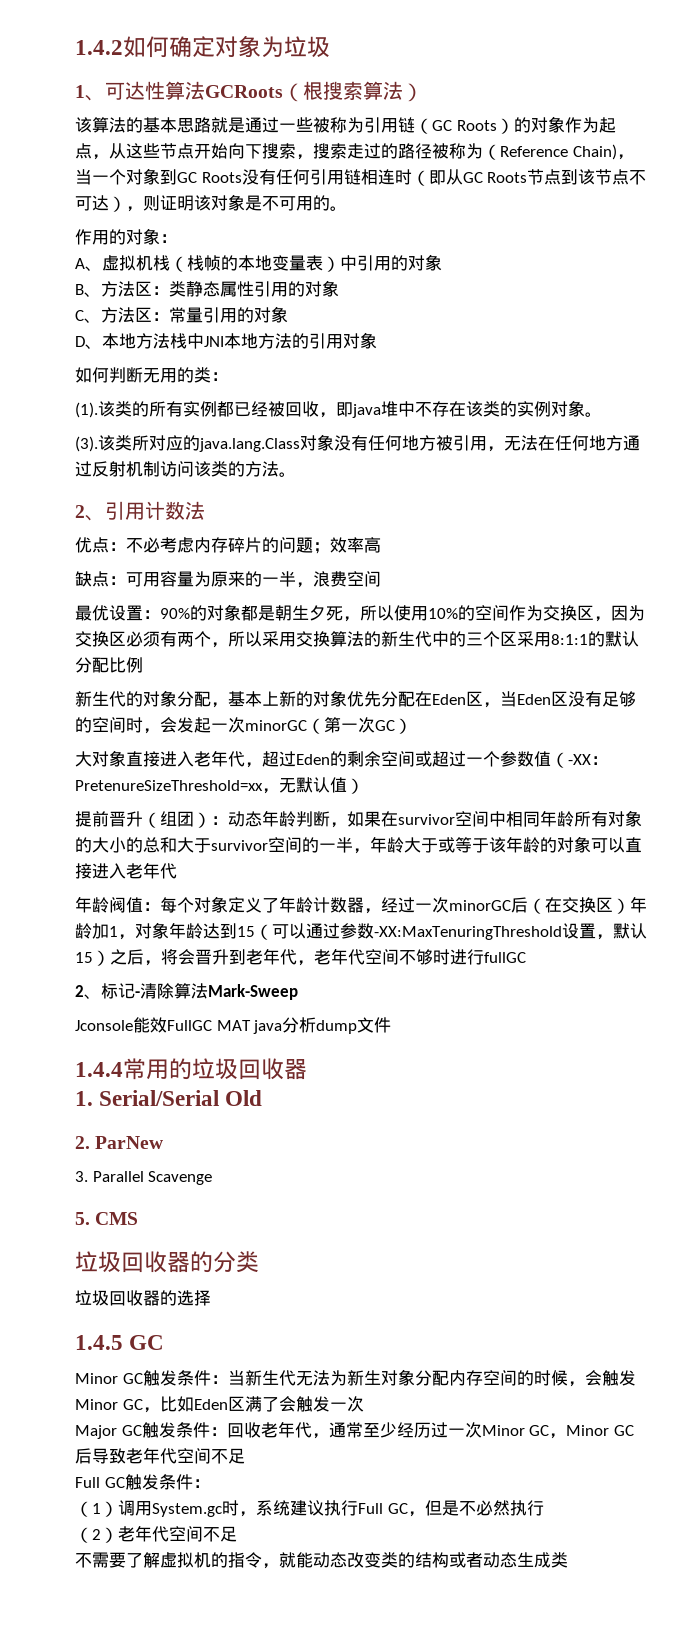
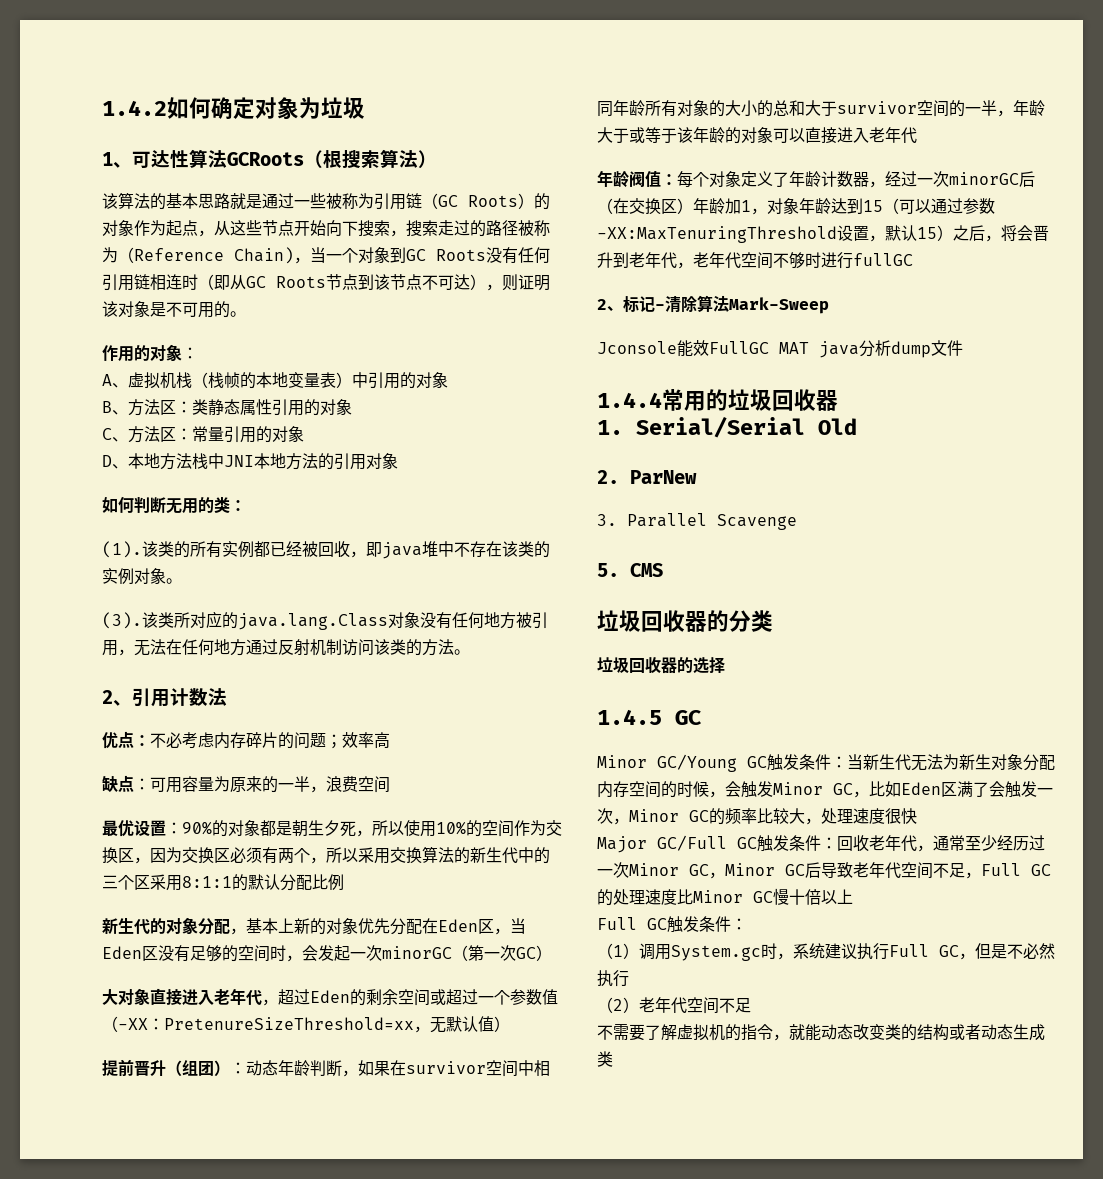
(118, 1378) none -> [657,754,737,772] GC/Young
(364, 1404) none -> [613,808,917,825] ，Minor GC的频率比较大，处理速度很快
(117, 1432) none -> [657,835,727,851] GC/Full
(245, 1456) none -> [965,863,1051,879] [597,888,853,906] ，Full GC的处理速度比Minor GC慢十倍以上

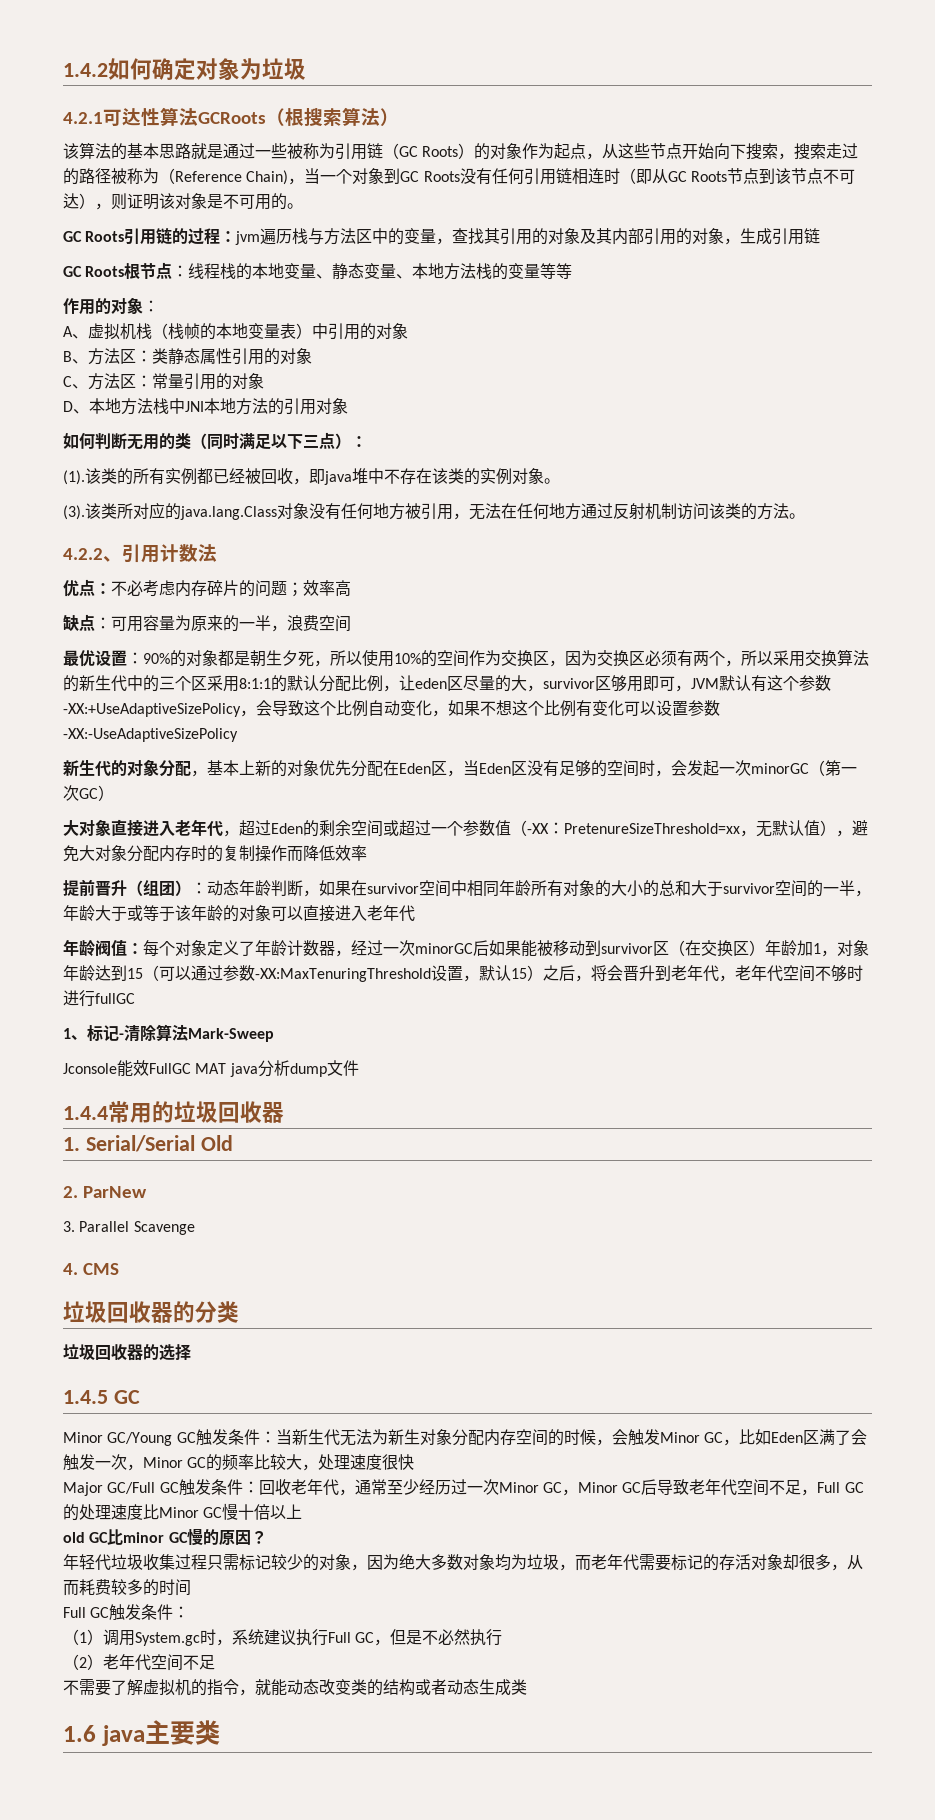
[102,152,132,168] 1、 -> [63,112,103,124] 4.2.1
(246, 314) none -> [63,227,821,245] [63,262,573,280] // GC Roots引用链的过程：jvm遍历栈与方法区中的变量，查找其引用的对象及其内部引用的对象，生成引用链 // GC Roots根节点：线程栈的本地变量、静态变量、本地方法栈的变量等等
(230, 505) none -> [191,432,351,449] （同时满足以下三点）
[102,690,113,704] 2 -> [63,548,103,560] 4.2.2
(344, 882) none -> [383,675,831,692] [63,700,720,717] [63,728,238,742] ，让eden区尽量的大，survivor区够用即可，JVM默认有这个参数-XX:+UseAdaptiveSizePolicy，会导致这个比例自动变化，如果不想这个比例有变化可以设置参数-XX:-UseAdaptiveSizePolicy
(510, 1024) none -> [836,820,868,837] [63,845,367,862] ，避免大对象分配内存时的复制操作而降低效率
(1035, 179) none -> [489,940,669,957] 如果能被移动到survivor区
[597,299,607,310] 2 -> [63,1028,71,1039] 1
[597,563,619,577] 5. -> [63,1263,78,1275] 4.
(853, 896) none -> [63,1529,267,1546] [63,1554,863,1571] [63,1579,191,1596] // old GC比minor GC慢的原因？ // 年轻代垃圾收集过程只需标记较少的对象，因为绝大多数对象均为垃圾，而老年代需要标记的存活对象却很多，从而耗费较多的时间
(613, 1059) none -> [63,1720,220,1746] // 1.6 java主要类

